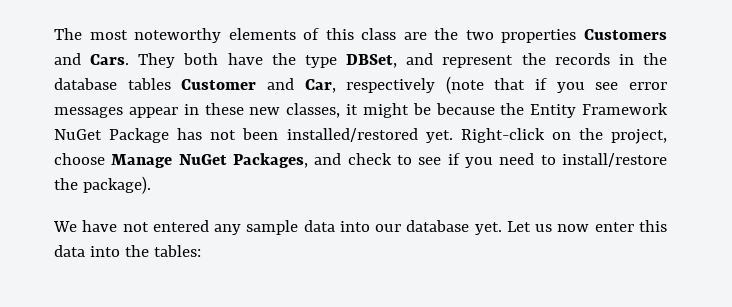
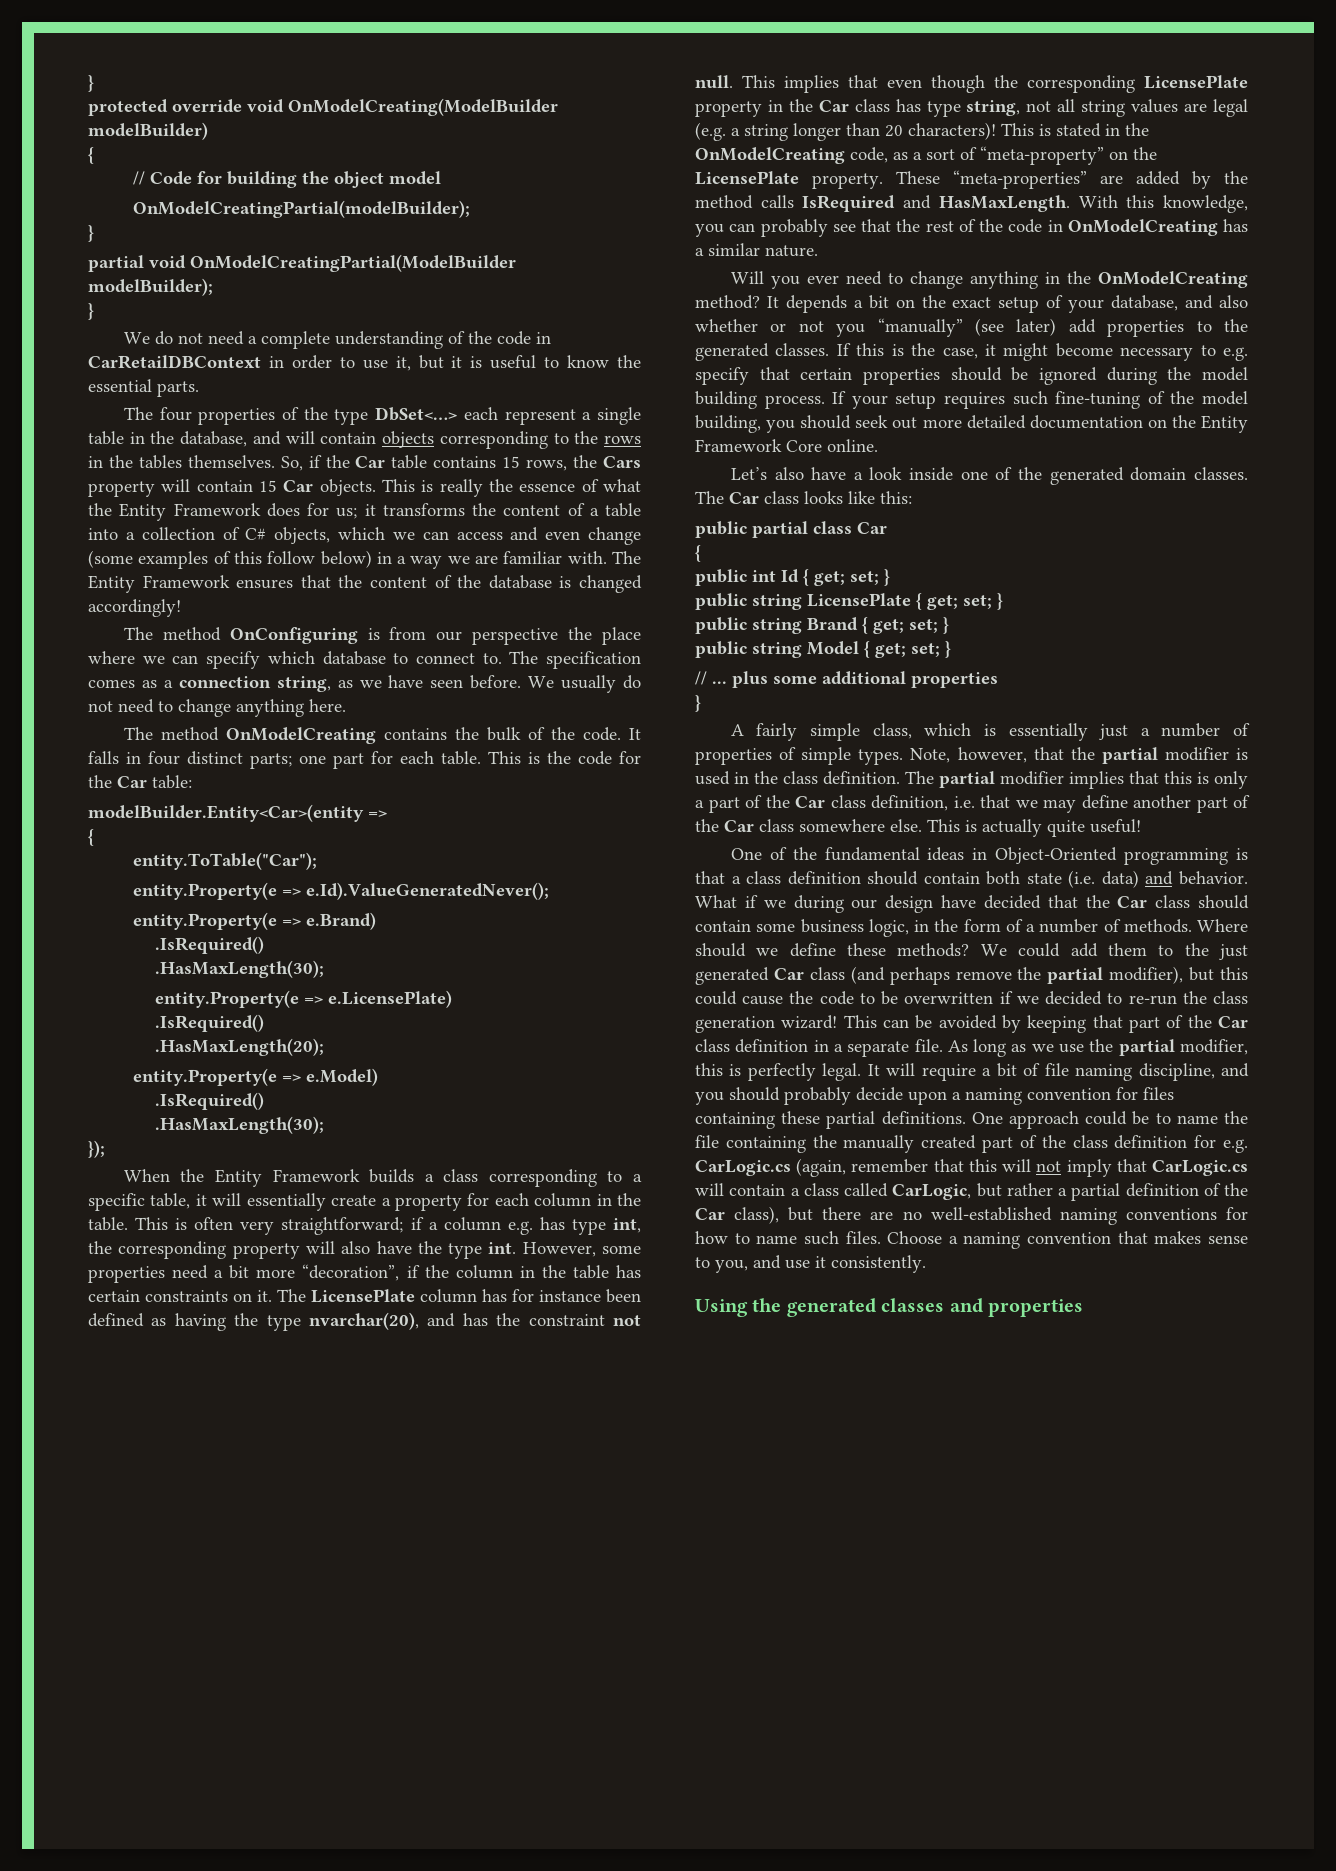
[54,28,667,43] [54,53,667,68] [54,76,667,94] [54,103,668,118] [54,128,668,144] [54,153,667,168] [54,176,151,194] [53,220,667,235] [54,245,201,257] The most noteworthy elements of this class are the two properties Customers and Cars. They both have the type DBSet, and represent the records in the database tables Customer and Car, respectively (note that if you see error messages appear in these new classes, it might be because the Entity Framework NuGet Package has not been installed/restored yet. Right-click on the project, choose Manage NuGet Packages, and check to see if you need to install/restore the package). // We have not entered any sample data into our database yet. Let us now enter this data into the tables: -> [88,75,94,92] [88,98,558,116] [88,122,208,140] [88,147,94,164] [132,171,441,188] [132,200,470,218] [88,225,94,242] [88,254,516,272] [88,278,213,296] [88,303,94,320] [123,331,551,349] [88,355,642,371] [88,379,199,397] [123,407,642,425] [88,431,642,449] [88,455,641,471] [88,479,641,497] [88,503,641,521] [88,527,641,545] [88,550,642,569] [88,575,643,593] [88,599,181,617] [123,627,641,645] [88,651,641,669] [88,675,642,693] [88,699,346,717] [123,727,641,744] [88,751,641,769] [88,775,192,789] [88,804,387,822] [88,829,94,846] [132,852,317,870] [132,882,549,900] [132,912,376,930] [155,936,265,954] [155,960,325,978] [155,990,453,1008] [155,1014,265,1032] [155,1038,325,1056] [132,1068,378,1086] [155,1092,265,1110] [155,1116,325,1134] [88,1140,105,1158] [123,1169,642,1187] [88,1193,642,1211] [88,1217,641,1235] [88,1241,642,1259] [88,1264,641,1283] [88,1289,641,1303] [88,1312,641,1331] [695,75,1248,93] [695,99,1248,117] [695,122,1149,141] [695,146,1157,165] [695,170,1248,189] [695,195,1248,213] [695,219,1248,237] [695,243,818,257] [730,271,1248,289] [695,295,1248,313] [695,318,1248,337] [695,343,1248,361] [695,367,1248,385] [695,391,1248,409] [695,415,1248,433] [695,439,878,452] [730,467,1248,485] [695,491,912,504] [695,521,887,538] [695,545,701,562] [695,569,890,586] [695,593,1003,610] [695,617,949,634] [695,641,951,658] [695,671,998,688] [695,695,701,712] [730,723,1250,741] [695,747,1248,765] [695,771,1248,789] [695,795,1250,813] [695,819,1141,837] [730,847,1248,865] [695,870,1248,888] [695,895,1249,913] [695,919,1248,937] [695,943,1248,960] [695,966,1248,985] [695,991,1248,1005] [695,1015,1248,1033] [695,1039,1249,1057] [695,1063,1249,1081] [695,1087,1174,1105] [695,1111,1248,1129] [695,1135,1248,1153] [695,1158,1248,1177] [695,1183,1248,1201] [695,1206,1248,1225] [695,1231,1248,1249] [695,1255,926,1273] [695,1298,1083,1317] } // protected override void OnModelCreating(ModelBuilder modelBuilder) // { // // Code for building the object model // OnModelCreatingPartial(modelBuilder); // } // partial void OnModelCreatingPartial(ModelBuilder modelBuilder); // } // We do not need a complete understanding of the code in CarRetailDBContext in order to use it, but it is useful to know the essential parts. // The four properties of the type DbSet<…> each represent a single table in the database, and will contain objects corresponding to the rows in the tables themselves. So, if the Car table contains 15 rows, the Cars property will contain 15 Car objects. This is really the essence of what the Entity Framework does for us; it transforms the content of a table into a collection of C# objects, which we can access and even change (some examples of this follow below) in a way we are familiar with. The Entity Framework ensures that the content of the database is changed accordingly! // The method OnConfiguring is from our perspective the place where we can specify which database to connect to. The specification comes as a connection string, as we have seen before. We usually do not need to change anything here. // The method OnModelCreating contains the bulk of the code. It falls in four distinct parts; one part for each table. This is the code for the Car table: // modelBuilder.Entity<Car>(entity => // { // entity.ToTable("Car"); // entity.Property(e => e.Id).ValueGeneratedNever(); // entity.Property(e => e.Brand) // .IsRequired() // .HasMaxLength(30); // entity.Property(e => e.LicensePlate) // .IsRequired() // .HasMaxLength(20); // entity.Property(e => e.Model) // .IsRequired() // .HasMaxLength(30); // }); // When the Entity Framework builds a class corresponding to a specific table, it will essentially create a property for each column in the table. This is often very straightforward; if a column e.g. has type int, the corresponding property will also have the type int. However, some properties need a bit more “decoration”, if the column in the table has certain constraints on it. The LicensePlate column has for instance been defined as having the type nvarchar(20), and has the constraint not null. This implies that even though the corresponding LicensePlate property in the Car class has type string, not all string values are legal (e.g. a string longer than 20 characters)! This is stated in the OnModelCreating code, as a sort of “meta-property” on the LicensePlate property. These “meta-properties” are added by the method calls IsRequired and HasMaxLength. With this knowledge, you can probably see that the rest of the code in OnModelCreating has a similar nature. // Will you ever need to change anything in the OnModelCreating method? It depends a bit on the exact setup of your database, and also whether or not you “manually” (see later) add properties to the generated classes. If this is the case, it might become necessary to e.g. specify that certain properties should be ignored during the model building process. If your setup requires such fine-tuning of the model building, you should seek out more detailed documentation on the Entity Framework Core online. // Let’s also have a look inside one of the generated domain classes. The Car class looks like this: // public partial class Car // { // public int Id { get; set; } // public string LicensePlate { get; set; } // public string Brand { get; set; } // public string Model { get; set; } // // ... plus some additional properties // } // A fairly simple class, which is essentially just a number of properties of simple types. Note, however, that the partial modifier is used in the class definition. The partial modifier implies that this is only a part of the Car class definition, i.e. that we may define another part of the Car class somewhere else. This is actually quite useful! // One of the fundamental ideas in Object-Oriented programming is that a class definition should contain both state (i.e. data) and behavior. What if we during our design have decided that the Car class should contain some business logic, in the form of a number of methods. Where should we define these methods? We could add them to the just generated Car class (and perhaps remove the partial modifier), but this could cause the code to be overwritten if we decided to re-run the class generation wizard! This can be avoided by keeping that part of the Car class definition in a separate file. As long as we use the partial modifier, this is perfectly legal. It will require a bit of file naming discipline, and you should probably decide upon a naming convention for files containing these partial definitions. One approach could be to name the file containing the manually created part of the class definition for e.g. CarLogic.cs (again, remember that this will not imply that CarLogic.cs will contain a class called CarLogic, but rather a partial definition of the Car class), but there are no well-established naming conventions for how to name such files. Choose a naming convention that makes sense to you, and use it consistently. // Using the generated classes and properties

